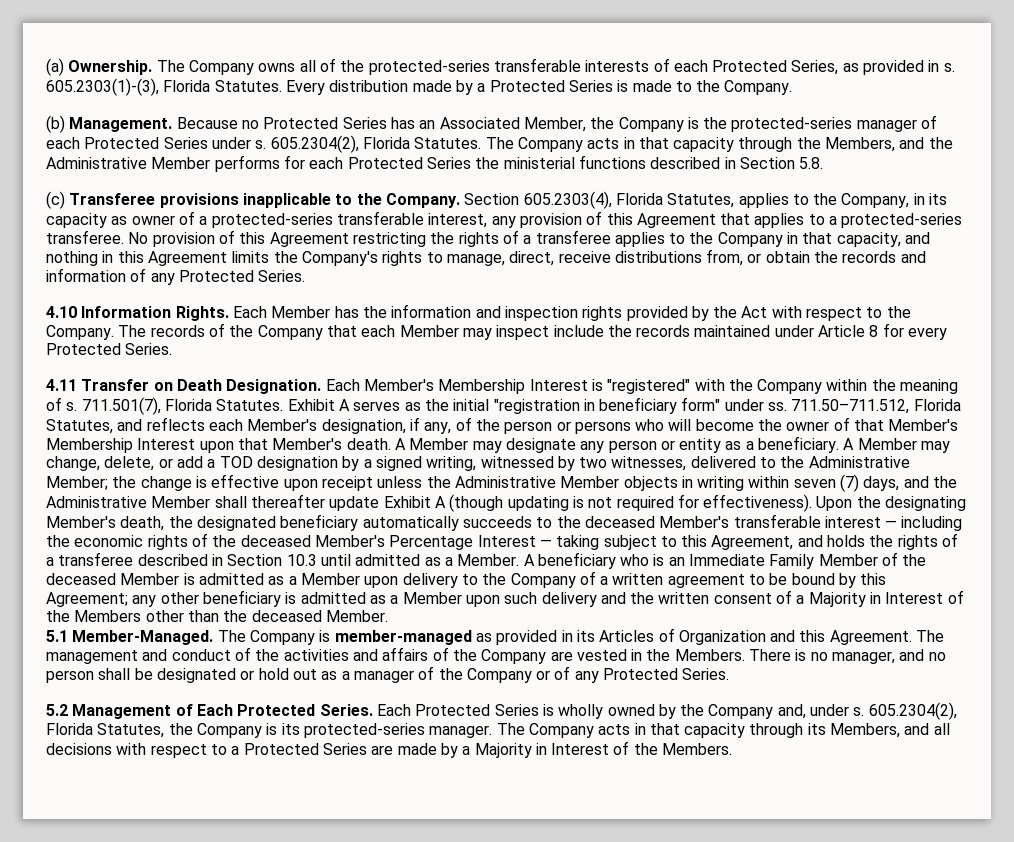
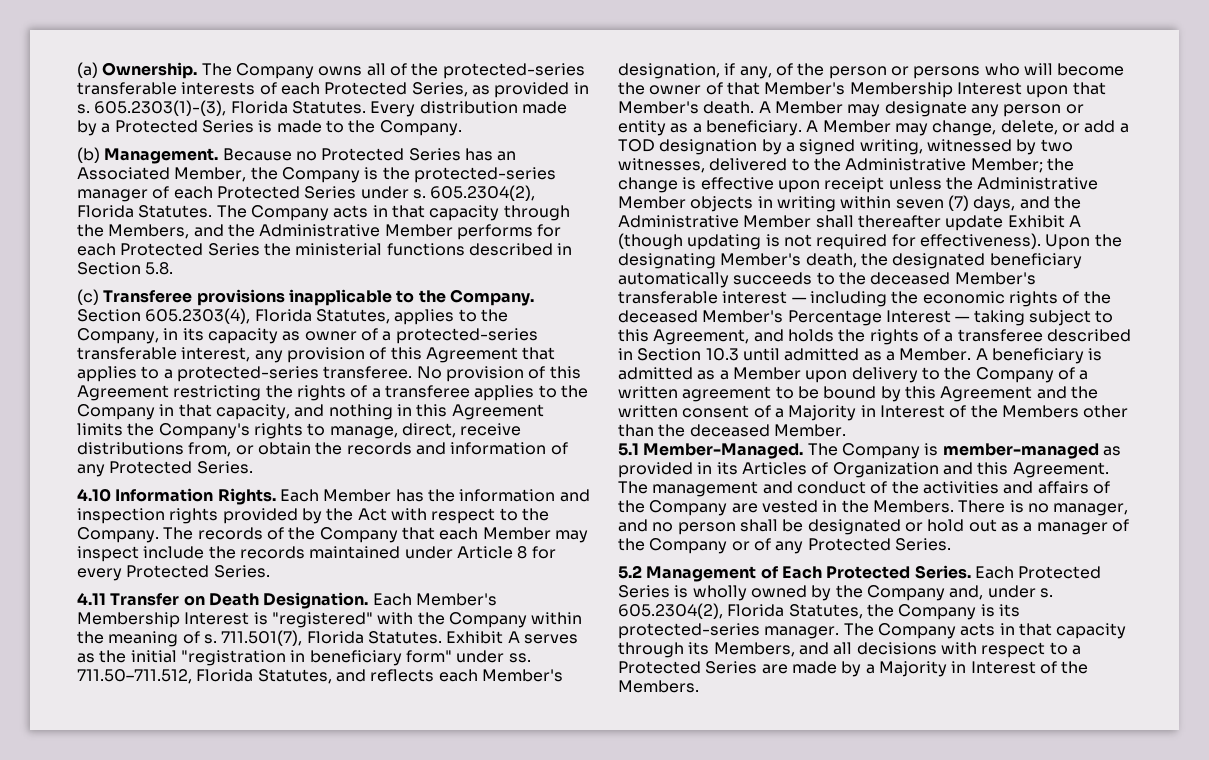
[620,552,927,569] [46,573,180,585] who is an Immediate Family Member of the deceased Member -> (1084, 356) none
[46,590,597,607] Agreement; any other beneficiary is admitted as a Member upon such delivery -> [940,386,1033,402] Agreement

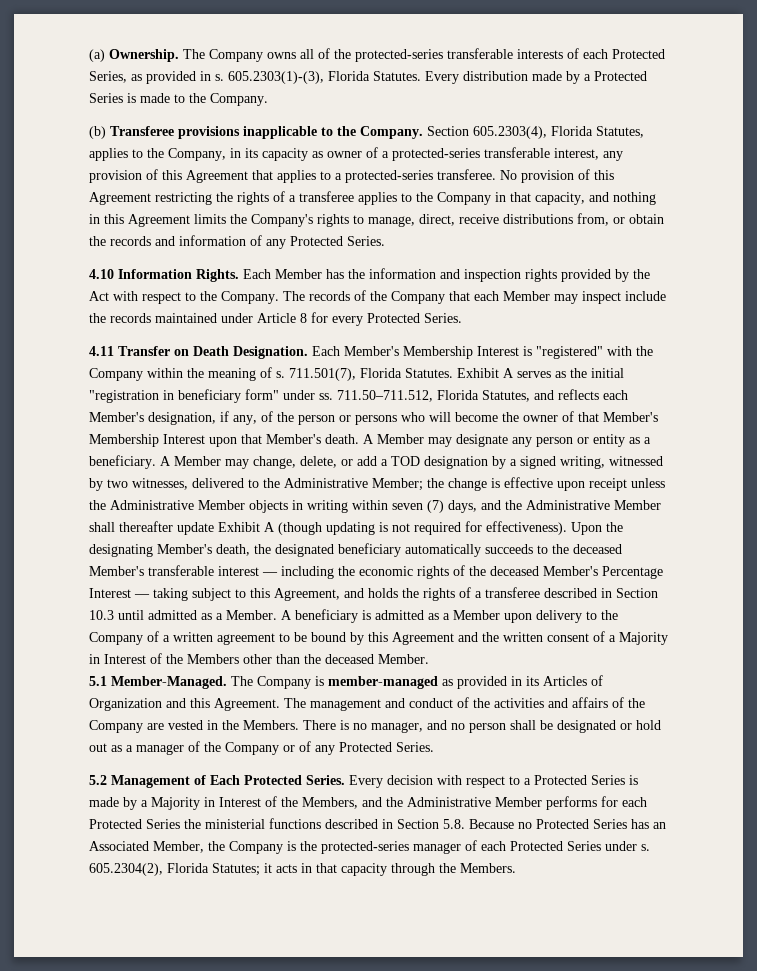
[104,148,517,164] [77,167,556,183] [77,185,536,202] [77,205,570,221] [77,224,562,240] [77,243,573,256] [77,262,174,275] [77,289,99,305] Management. Because no Protected Series has an Associated Member, the Company is the protected-series manager of each Protected Series under s. 605.2304(2), Florida Statutes. The Company acts in that capacity through the Members, and the Administrative Member performs for each Protected Series the ministerial functions described in Section 5.8. // (c) -> (106, 132) none
[974,566,1102,579] [618,585,1053,601] [618,603,1020,620] [618,623,1127,639] [618,642,937,658] Each Protected Series is wholly owned by the Company and, under s. 605.2304(2), Florida Statutes, the Company is its protected-series manager. The Company acts in that capacity through its Members, and all decisions -> [349,775,433,788] Every decision
[761,664,788,674] are -> [629,775,638,785] is
(1089, 667) none -> [302,796,647,810] [89,818,666,829] [89,840,650,854] [89,863,456,876] Members, and the Administrative Member performs for each Protected Series the ministerial functions described in Section 5.8. Because no Protected Series has an Associated Member, the Company is the protected-series manager of each Protected Series under s. 605.2304(2), Florida Statutes; it acts in that capacity through the

